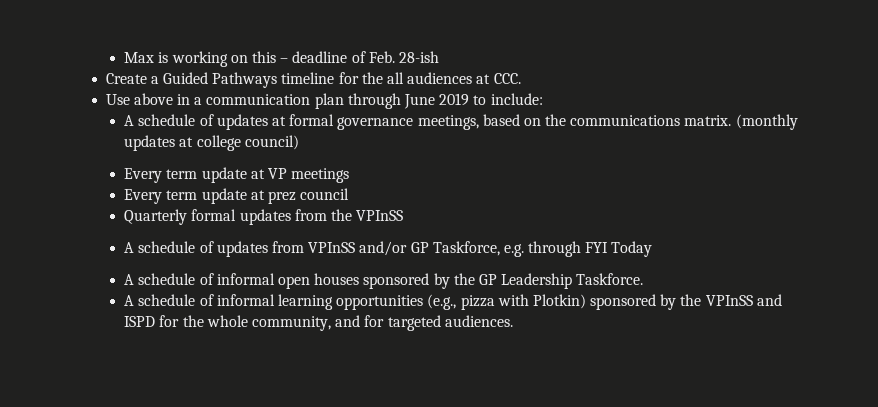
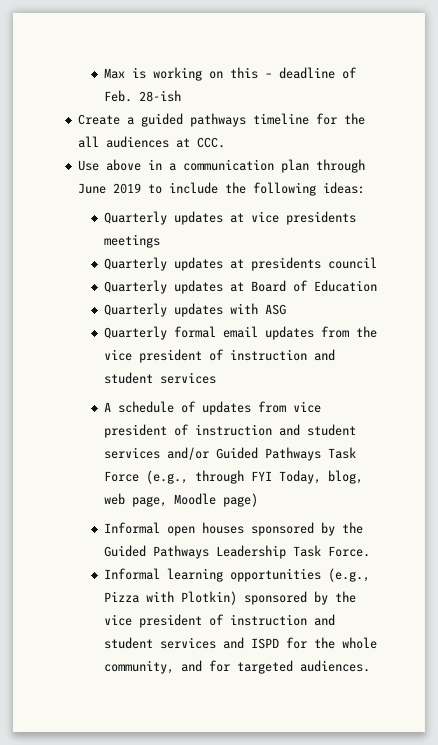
[163,72,278,88] Guided Pathways -> [141,113,247,127] guided pathways
[490,93,543,105] [124,114,798,130] [124,135,299,151] [124,167,350,183] [124,188,350,204] include: // A schedule of updates at formal governance meetings, based on the communications matrix. (monthly updates at college council) // Every term update at VP meetings // Every term update at prez council -> [169,182,366,196] [103,211,356,225] [103,234,160,248] [103,257,377,271] [103,280,377,294] [103,303,286,317] include the following ideas: // Quarterly updates at vice presidents meetings // Quarterly updates at presidents council // Quarterly updates at Board of Education // Quarterly updates with ASG
(237, 215) none -> [222,326,258,338] email
[356,210,404,221] VPInSS -> [103,349,335,363] [103,372,216,384] vice president of instruction and student services
[308,241,653,257] [124,273,275,285] VPInSS and/or GP Taskforce, e.g. through FYI Today // A schedule of informal -> [292,401,321,413] [103,424,356,438] [103,447,356,461] [103,470,363,484] [103,493,258,507] [103,522,160,534] vice president of instruction and student services and/or Guided Pathways Task Force (e.g., through FYI Today, blog, web page, Moodle page) // Informal
[478,273,644,289] [124,294,275,306] GP Leadership Taskforce. // A schedule of informal -> [103,545,370,559] [103,568,160,580] Guided Pathways Leadership Task Force. // Informal
[460,295,495,310] pizza -> [103,591,139,603] Pizza
[705,295,753,306] VPInSS -> [103,614,335,628] [103,637,216,649] vice president of instruction and student services

